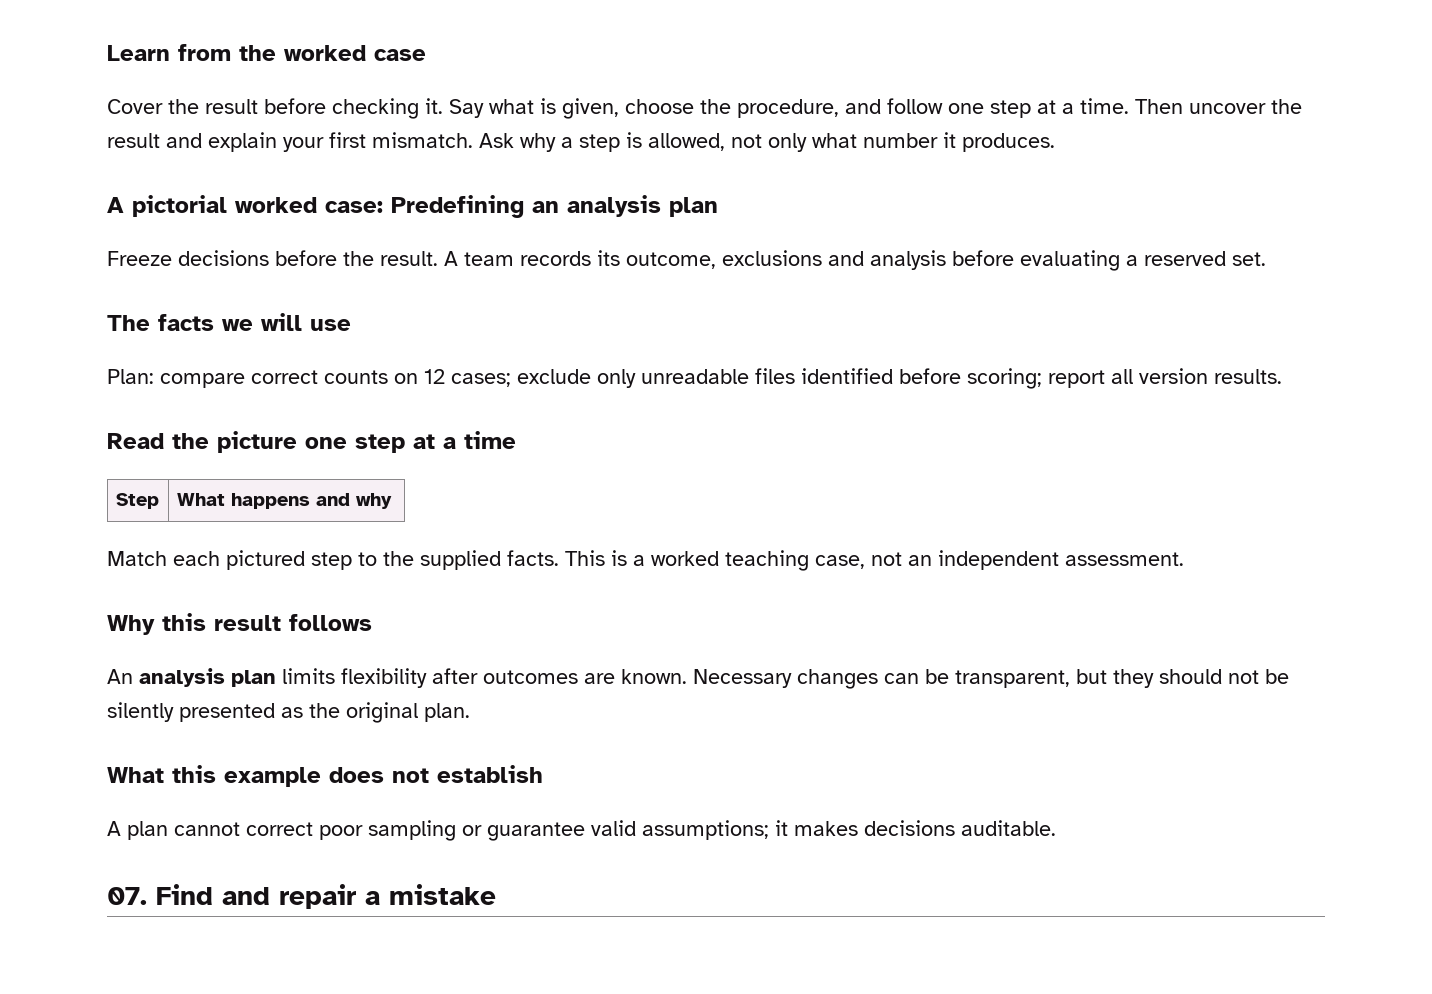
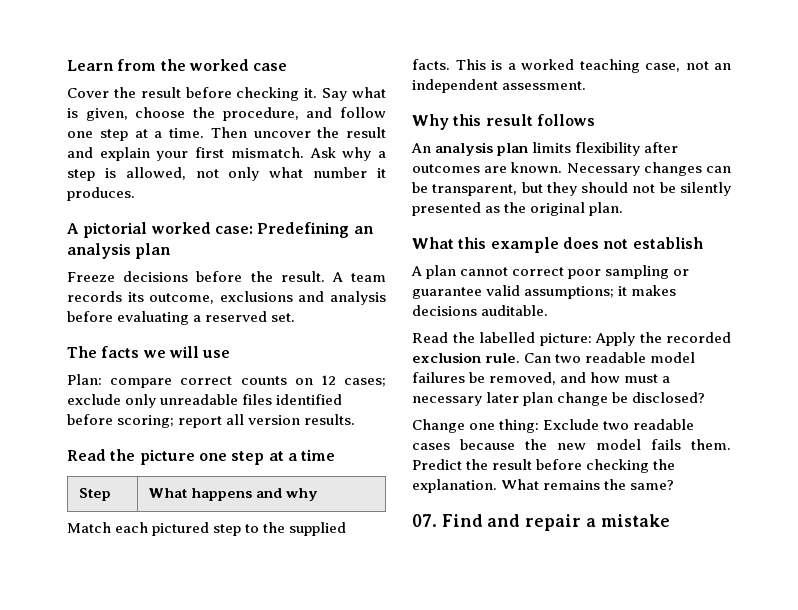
(1056, 828) none -> [412,332,731,346] [412,352,696,363] [412,372,671,385] [412,392,706,406] [412,419,695,433] [412,439,731,450] [412,459,676,473] [412,479,675,493] // Read the labelled picture: Apply the recorded exclusion rule. Can two readable model failures be removed, and how must a necessary later plan change be disclosed? // Change one thing: Exclude two readable cases because the new model fails them. Predict the result before checking the explanation. What remains the same?

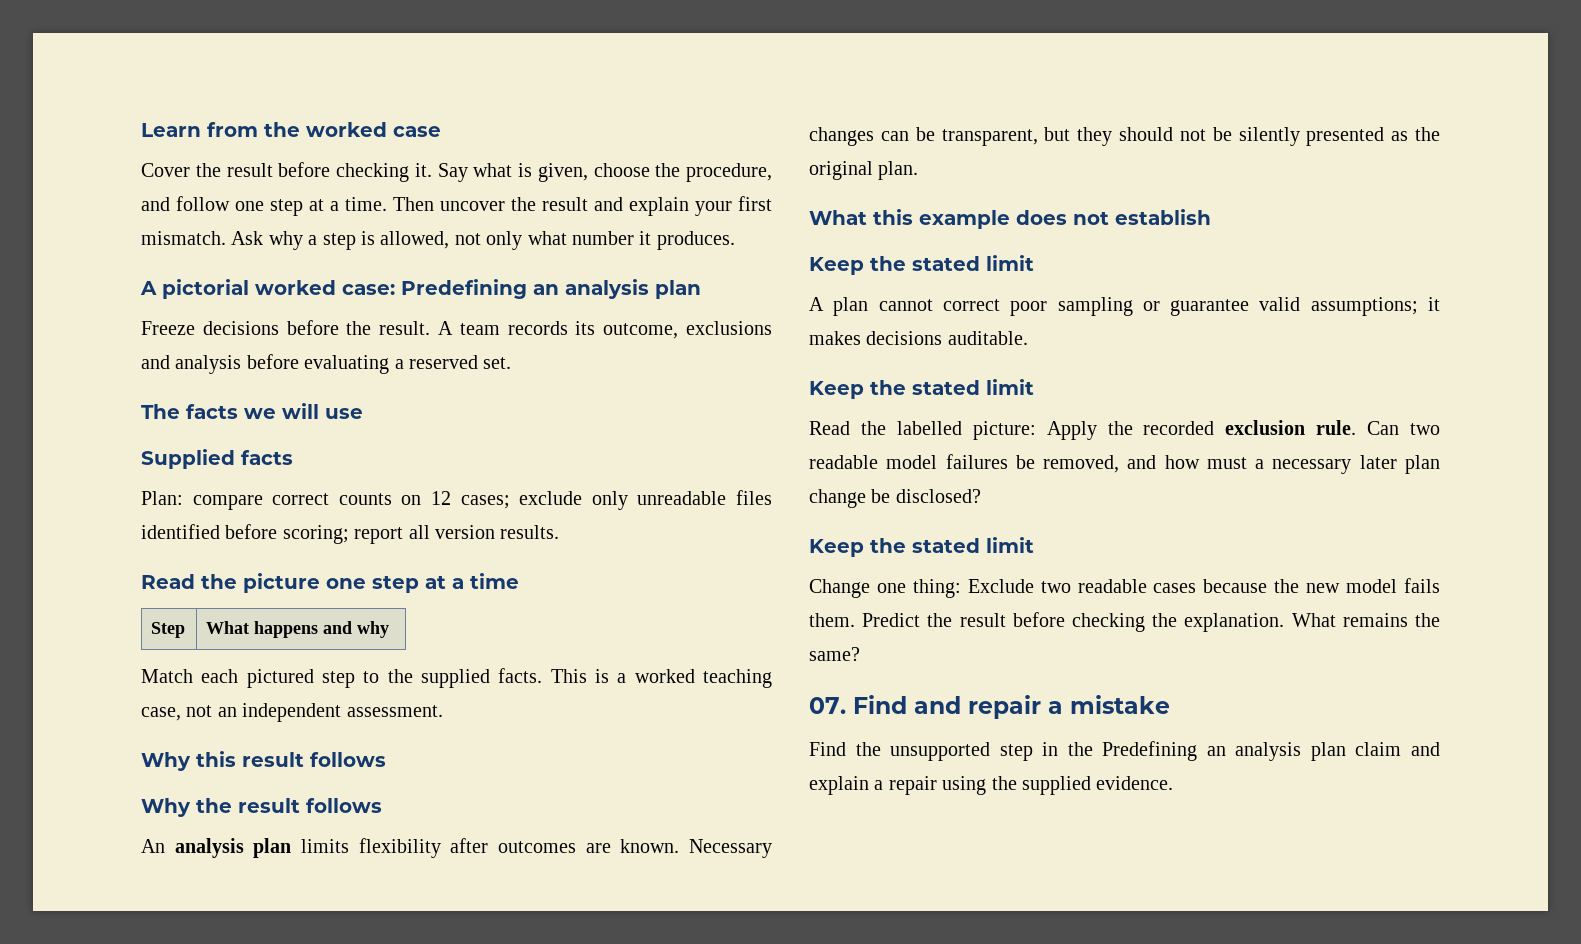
(231, 354) none -> [141,449,293,469] // Supplied facts
(595, 120) none -> [141,798,382,817] // Why the result follows
(703, 243) none -> [809,255,1034,275] // Keep the stated limit
(549, 310) none -> [809,379,1034,399] // Keep the stated limit
(706, 397) none -> [809,537,1034,557] // Keep the stated limit
(670, 520) none -> [809,741,1440,761] [809,776,1174,795] // Find the unsupported step in the Predefining an analysis plan claim and explain a repair using the supplied evidence.

